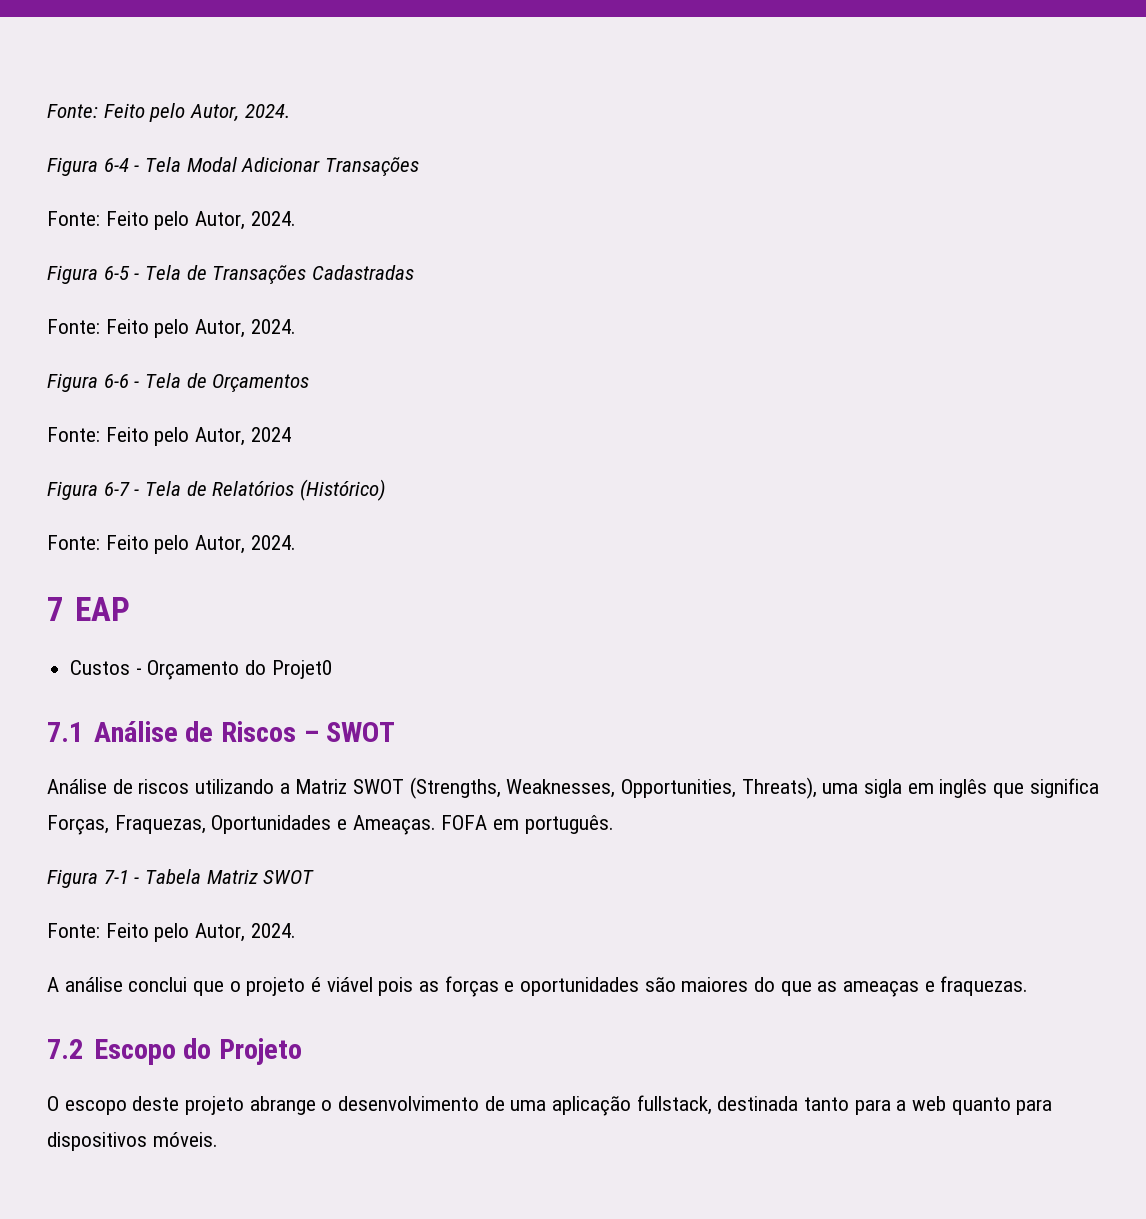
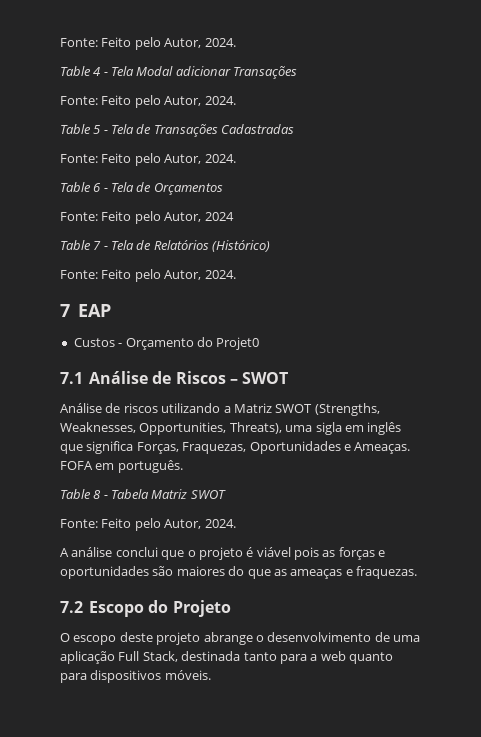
[47,103,290,122] [47,157,129,176] Fonte: Feito pelo Autor, 2024. // Figura 6-4 -> [60,37,236,50] [60,66,101,76] Fonte: Feito pelo Autor, 2024. // Table 4
[241,157,321,172] Adicionar -> [175,66,231,76] adicionar
[47,265,130,284] Figura 6-5 -> [60,124,101,134] Table 5
[47,373,129,392] Figura 6-6 -> [60,182,102,192] Table 6
[47,481,130,500] Figura 6-7 -> [60,240,102,250] Table 7
[47,869,129,888] Figura 7-1 -> [60,489,102,499] Table 8
[636,1095,712,1115] fullstack, -> [118,651,178,662] Full Stack,

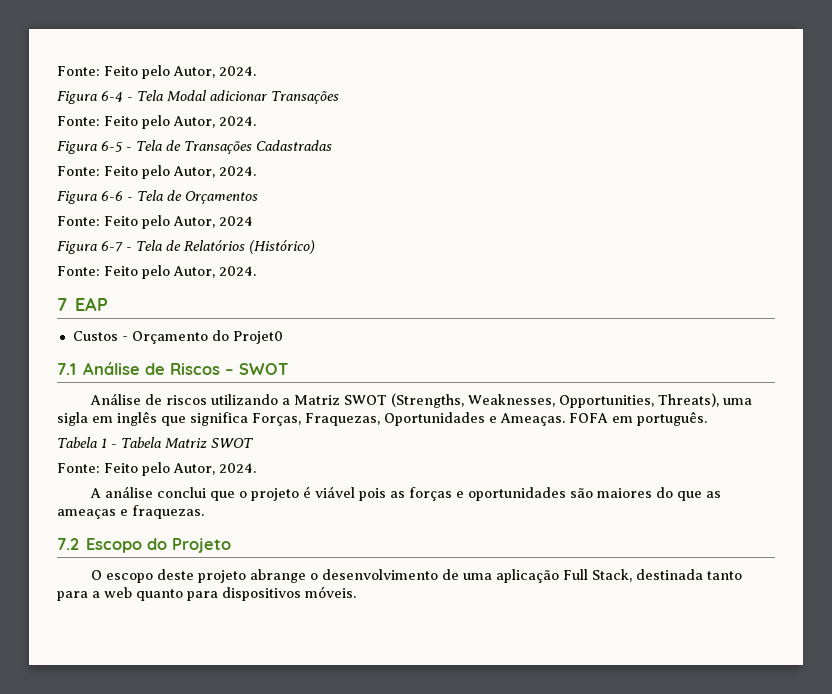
[60,37,236,50] [60,66,101,76] Fonte: Feito pelo Autor, 2024. // Table 4 -> [57,65,256,79] [57,91,123,104] Fonte: Feito pelo Autor, 2024. // Figura 6-4
[60,124,101,134] Table 5 -> [57,141,123,154] Figura 6-5
[60,182,102,192] Table 6 -> [57,191,123,204] Figura 6-6
[60,240,102,250] Table 7 -> [57,241,123,254] Figura 6-7
[60,489,102,499] Table 8 -> [57,437,107,448] Tabela 1

